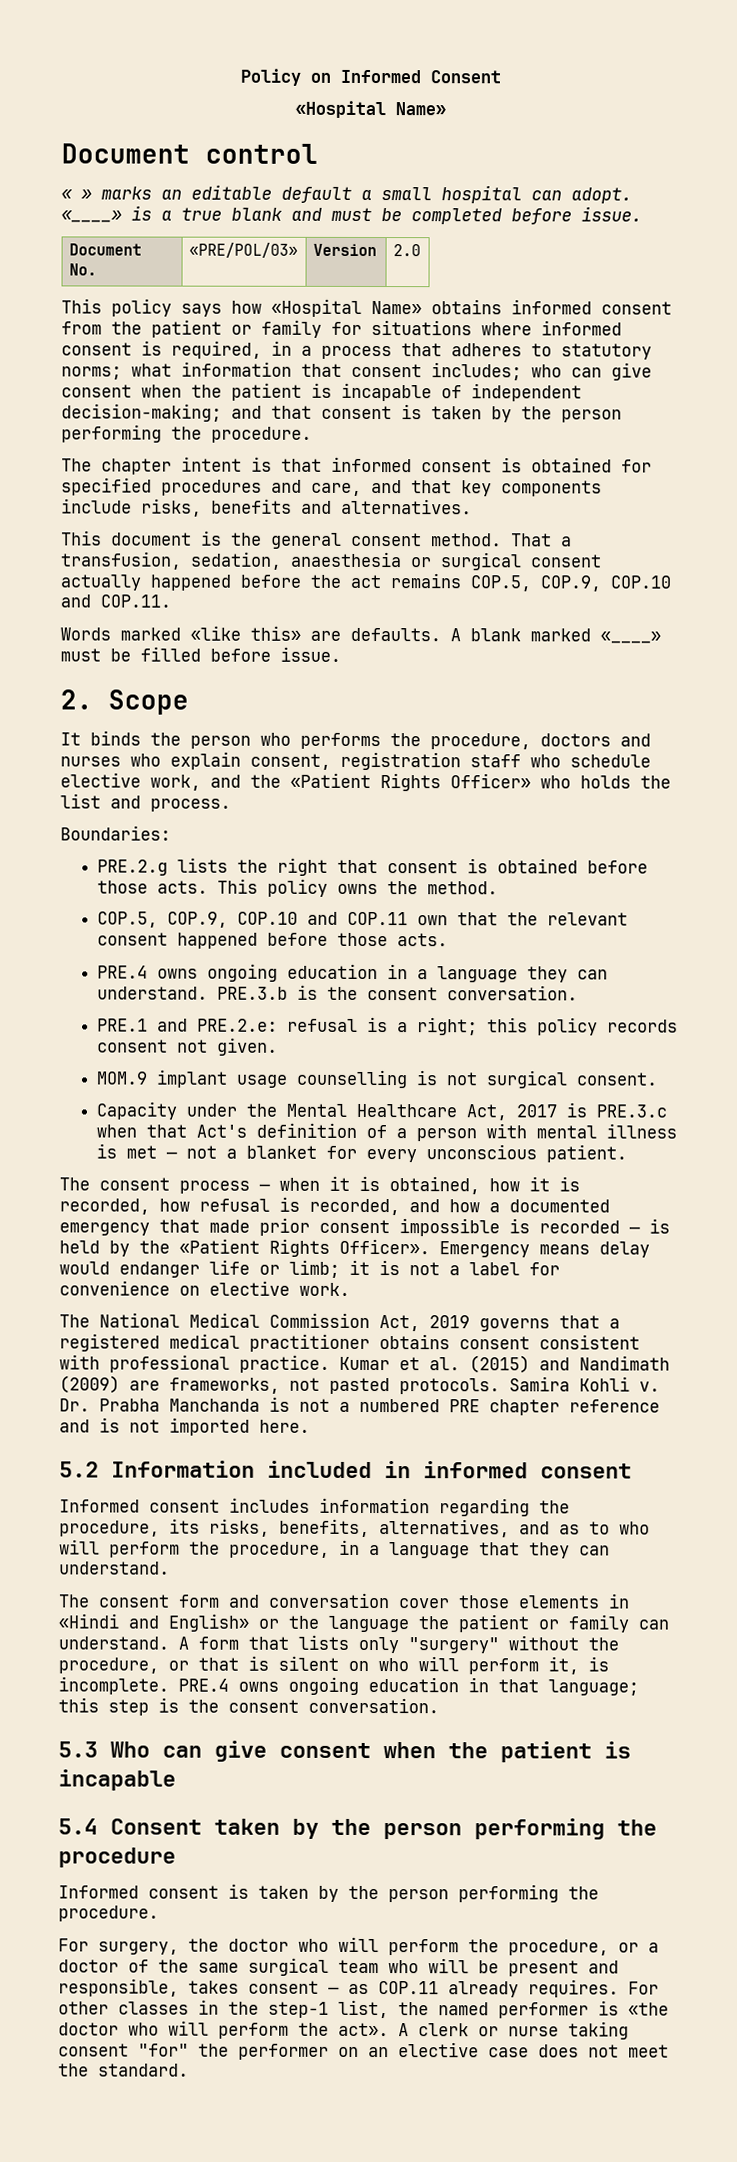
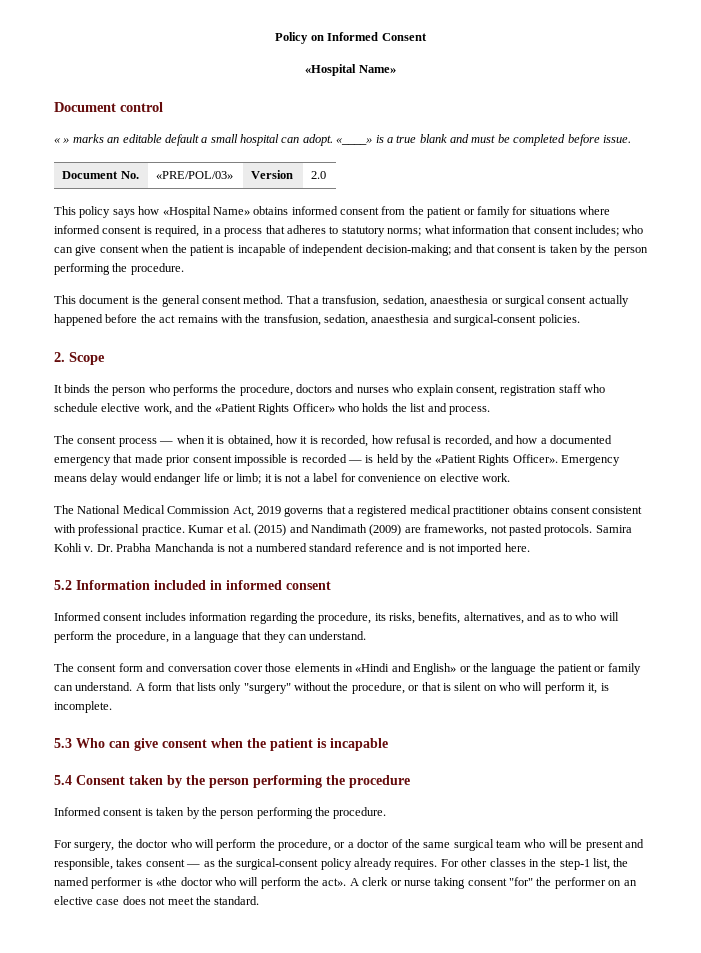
[61,456,652,475] [61,477,602,497] [61,498,472,517] // The chapter intent is that informed consent is obtained for specified procedures and care, and that key components include risks, benefits and alternatives. -> (184, 269) none
[470,575,671,592] [60,594,171,608] [60,625,661,644] [60,646,341,662] COP.5, COP.9, COP.10 and COP.11. // Words marked «like this» are defaults. A blank marked «____» must be filled before issue. -> [220,314,580,326] with the transfusion, sedation, anaesthesia and surgical-consent policies.
[60,825,171,841] [96,857,648,876] [96,878,498,897] [96,911,628,928] [96,932,448,949] [96,963,608,983] [96,984,578,1001] [96,1016,678,1036] [96,1037,278,1056] [95,1069,658,1089] [95,1101,667,1121] [95,1122,677,1142] [95,1143,627,1163] // Boundaries: // PRE.2.g lists the right that consent is obtained before those acts. This policy owns the method. // COP.5, COP.9, COP.10 and COP.11 own that the relevant consent happened before those acts. // PRE.4 owns ongoing education in a language they can understand. PRE.3.b is the consent conversation. // PRE.1 and PRE.2.e: refusal is a right; this policy records consent not given. // MOM.9 implant usage counselling is not surgical consent. // Capacity under the Mental Healthcare Act, 2017 is PRE.3.c when that Act's definition of a person with mental illness is met — not a blanket for every unconscious patient. -> (490, 410) none
[449,1399,560,1416] PRE chapter -> [309,543,353,552] standard
[178,1676,639,1696] [58,1697,439,1716] PRE.4 owns ongoing education in that language; this step is the consent conversation. -> (112, 707) none
[378,1981,439,1995] COP.11 -> [217,858,352,870] the surgical-consent policy

